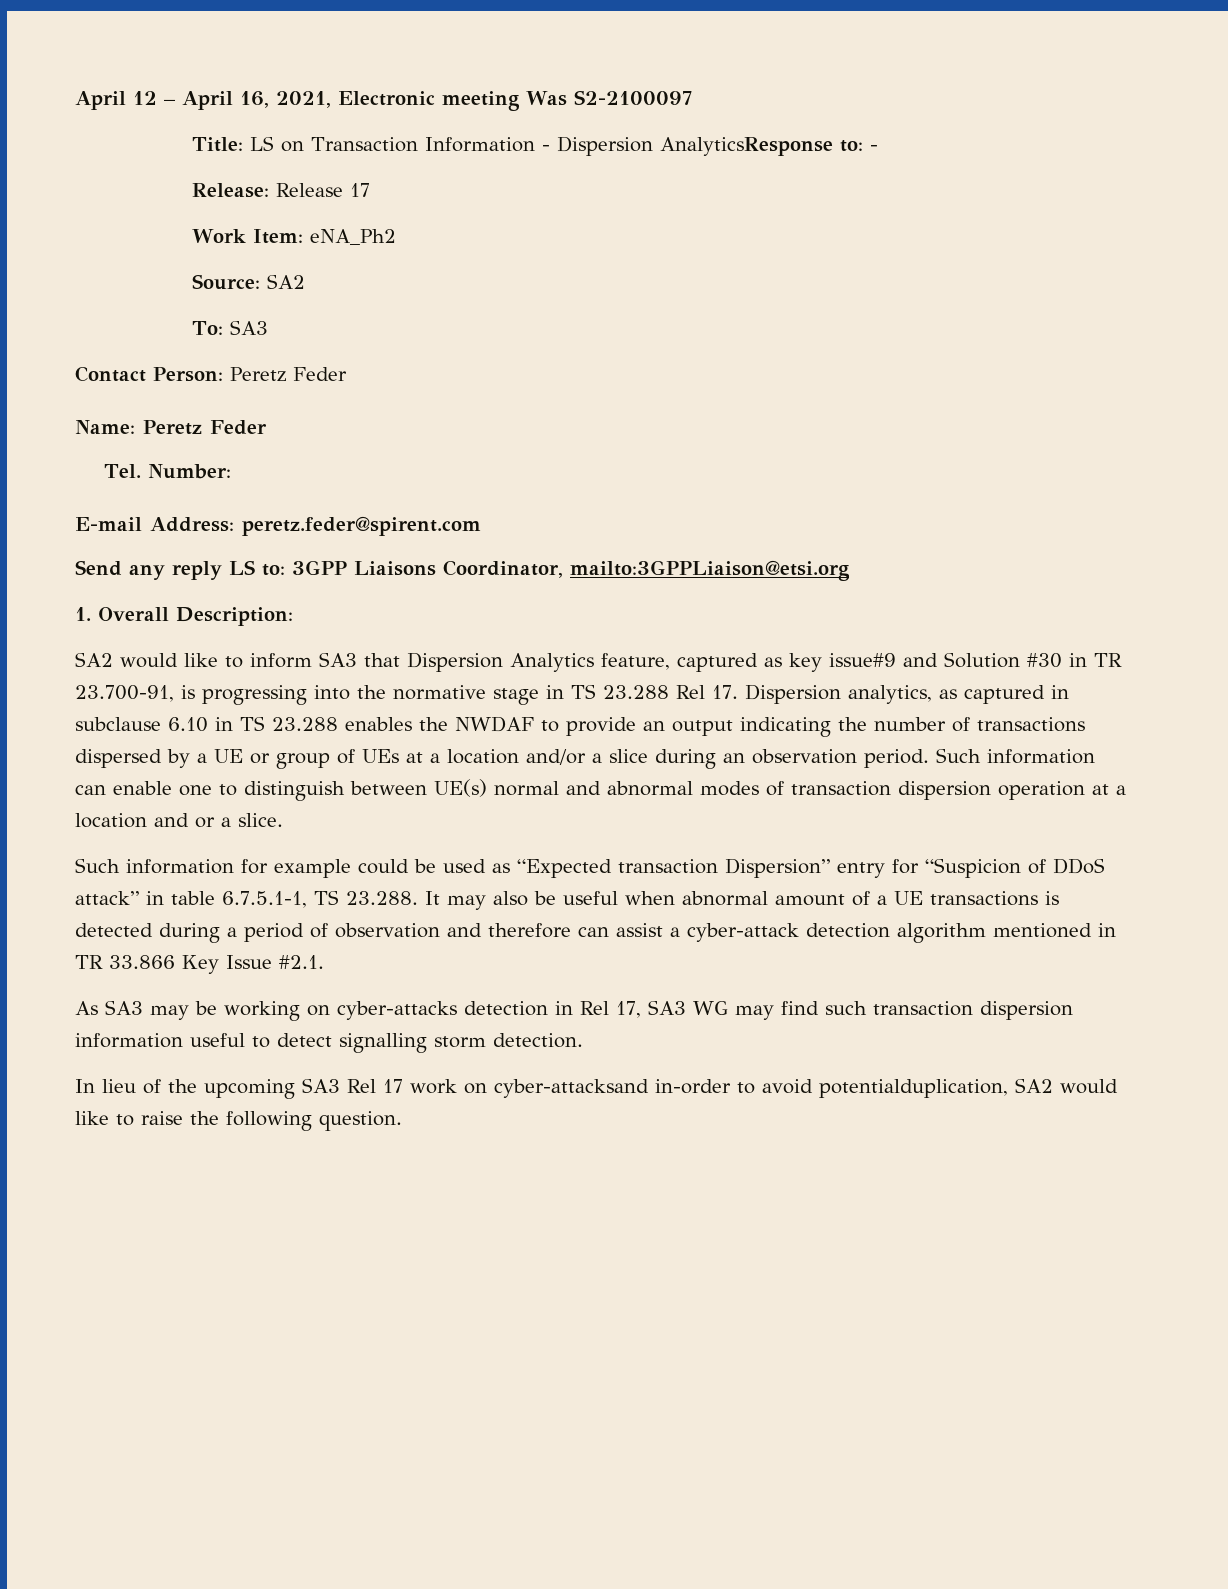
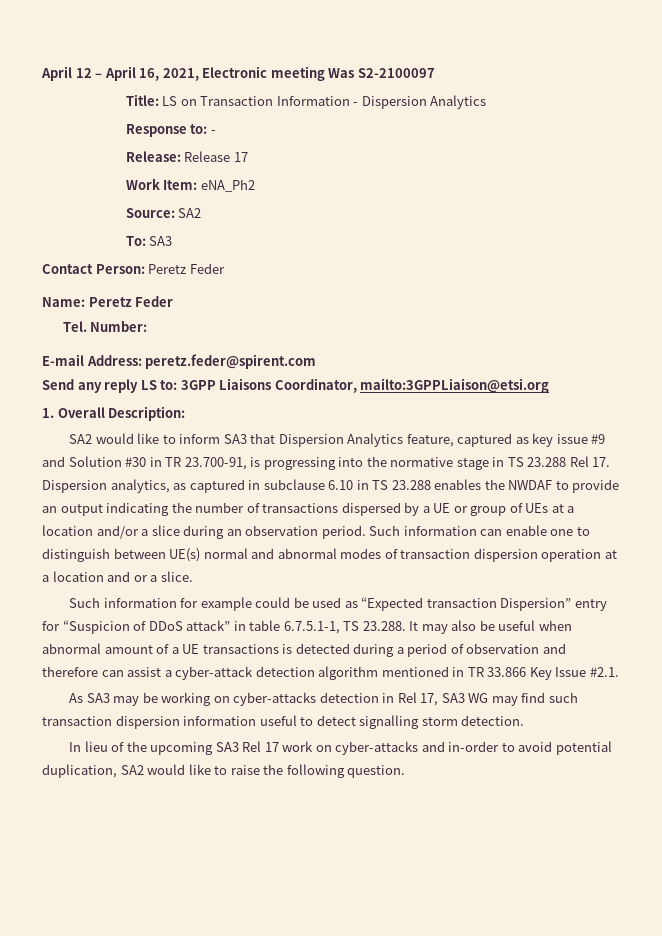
[659,137,833,156] AnalyticsResponse -> [430,95,487,109] [125,124,187,137] Analytics // Response
[829,653,896,667] issue#9 -> [556,434,606,444] issue #9
[494,1079,649,1098] cyber-attacksand -> [335,741,445,755] cyber-attacks and
[819,1079,1008,1098] potentialduplication, -> [555,741,612,755] [42,764,117,778] potential duplication,

